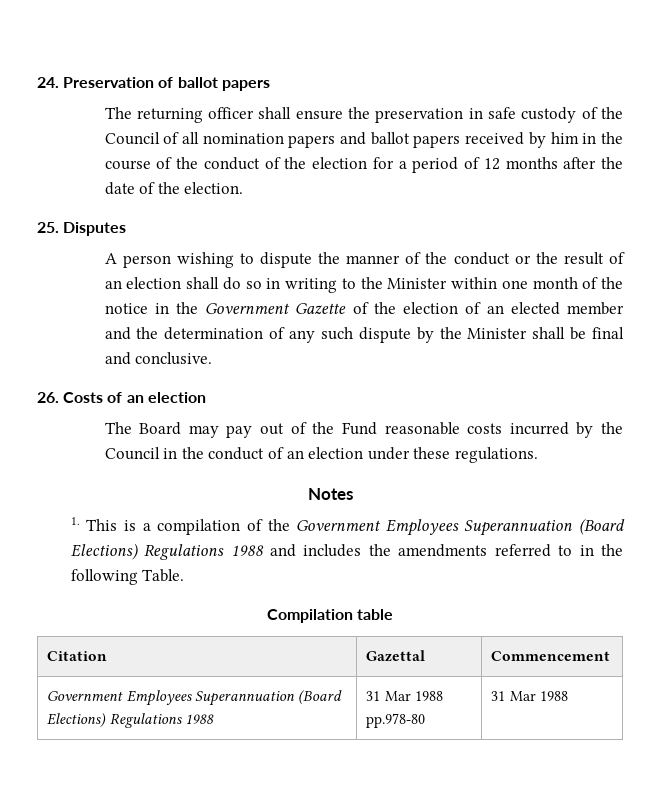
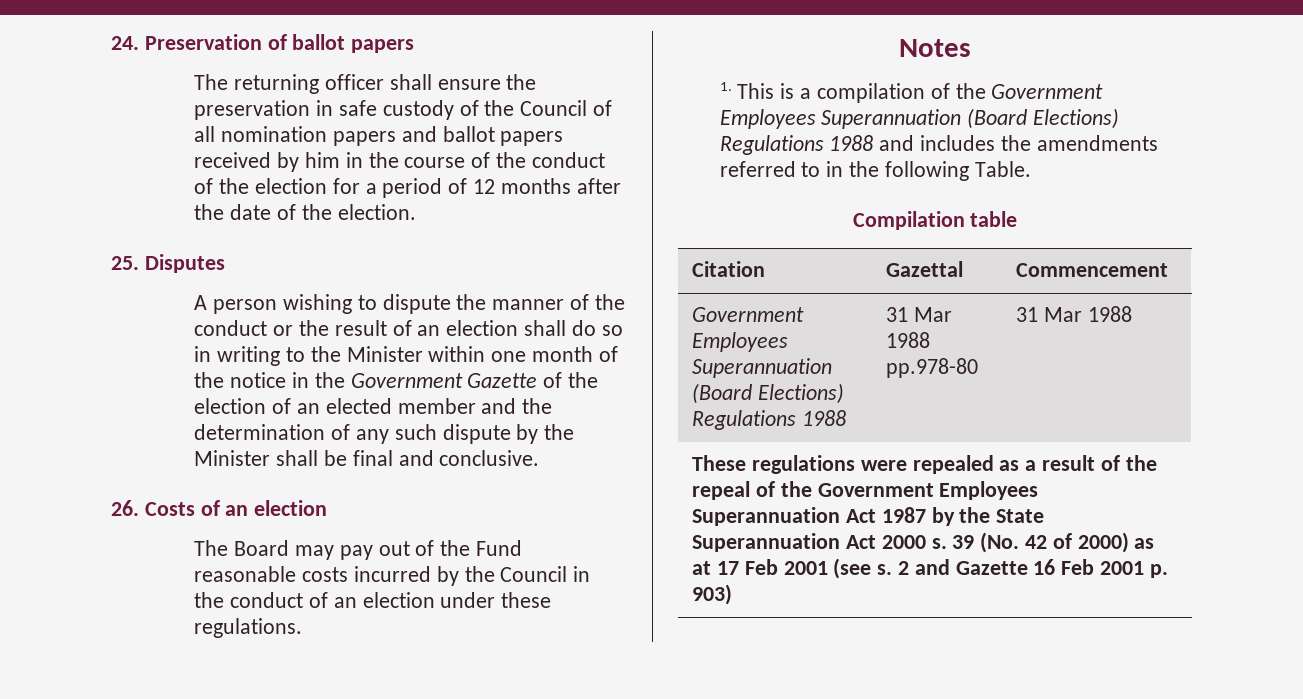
(568, 696) none -> [692,455,1157,474] [692,481,1039,500] [692,507,1045,526] [692,532,1155,553] [692,558,1168,579] [692,584,733,605] // These regulations were repealed as a result of the repeal of the Government Employees Superannuation Act 1987 by the State Superannuation Act 2000 s. 39 (No. 42 of 2000) as at 17 Feb 2001 (see s. 2 and Gazette 16 Feb 2001 p. 903)

